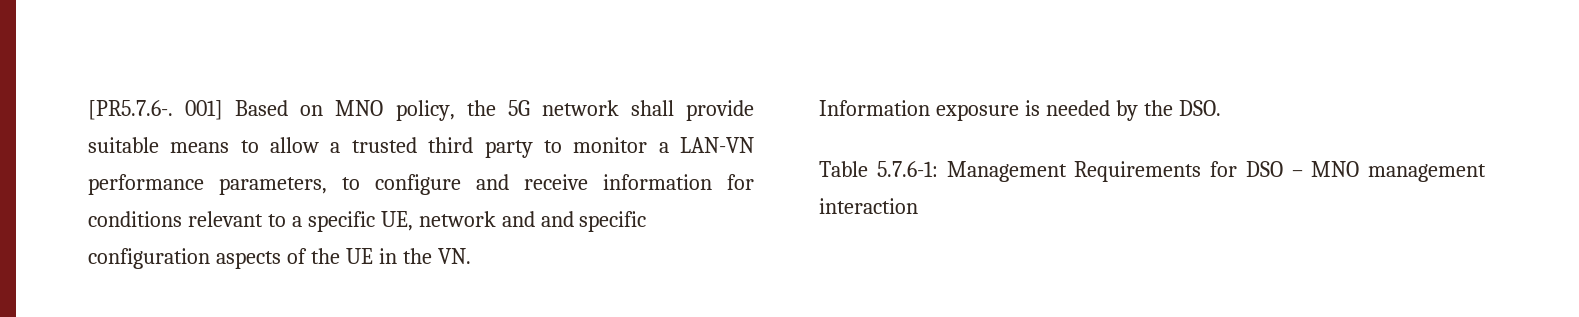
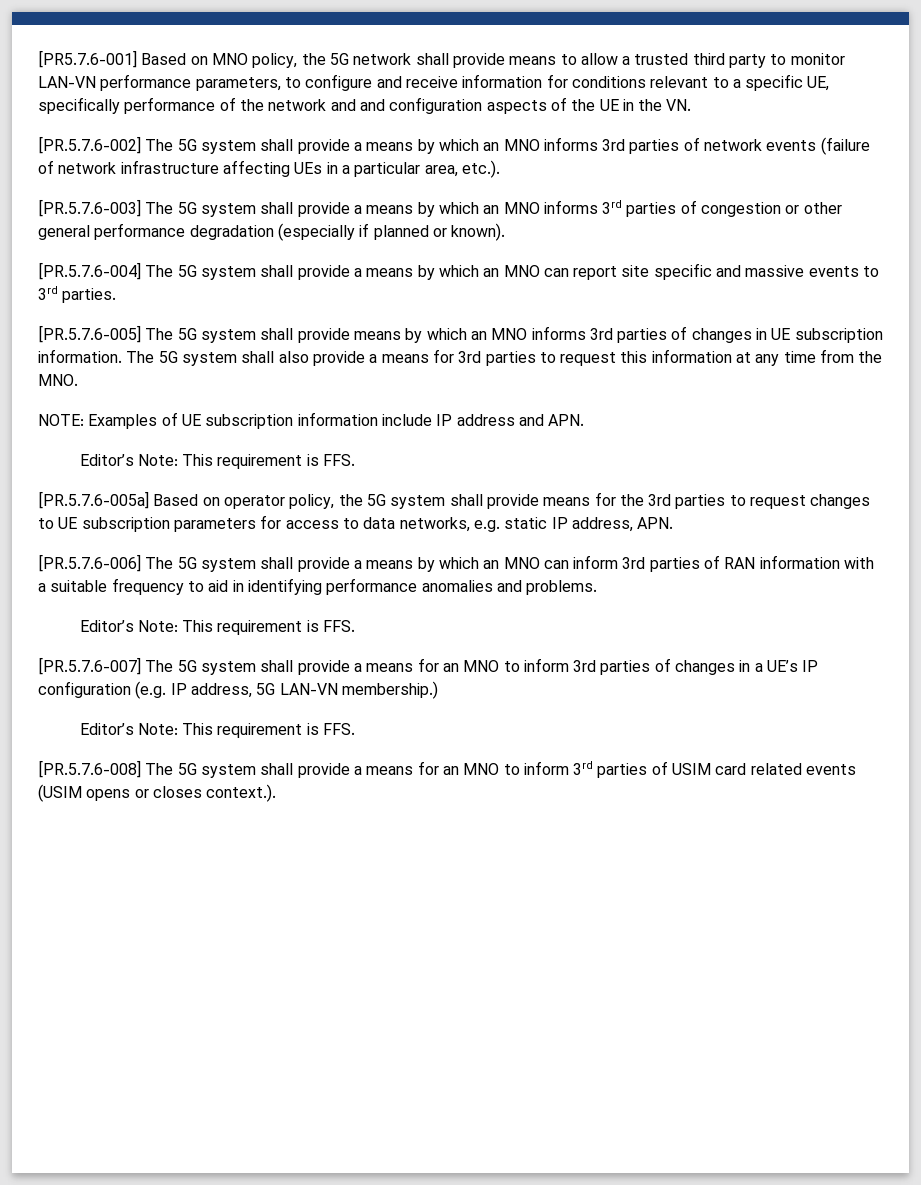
[88,100,224,120] [PR5.7.6-. 001] -> [38,50,137,68] [PR5.7.6-001]
[88,137,159,153] suitable -> (505, 60) none
[658,142,669,153] a -> (845, 59) none
(413, 221) none -> [38,97,264,114] specifically performance of the
[579,211,647,232] specific -> (385, 105) none
[819,100,1221,121] [819,161,1486,182] [819,198,918,214] Information exposure is needed by the DSO. // Table 5.7.6-1: Management Requirements for DSO – MNO management interaction -> [38,136,870,155] [38,160,500,178] [38,199,842,217] [38,223,506,241] [38,262,880,280] [38,286,117,303] [38,325,883,343] [38,349,883,366] [38,374,78,386] [38,412,585,429] [79,454,356,469] [38,491,871,509] [38,515,674,532] [38,554,875,572] [38,578,598,595] [79,620,356,635] [38,657,819,675] [38,681,438,699] [79,723,356,738] [38,760,857,778] [38,784,277,802] [PR.5.7.6-002] The 5G system shall provide a means by which an MNO informs 3rd parties of network events (failure of network infrastructure affecting UEs in a particular area, etc.). // [PR.5.7.6-003] The 5G system shall provide a means by which an MNO informs 3rd parties of congestion or other general performance degradation (especially if planned or known). // [PR.5.7.6-004] The 5G system shall provide a means by which an MNO can report site specific and massive events to 3rd parties. // [PR.5.7.6-005] The 5G system shall provide means by which an MNO informs 3rd parties of changes in UE subscription information. The 5G system shall also provide a means for 3rd parties to request this information at any time from the MNO. // NOTE: Examples of UE subscription information include IP address and APN. // Editor’s Note: This requirement is FFS. // [PR.5.7.6-005a] Based on operator policy, the 5G system shall provide means for the 3rd parties to request changes to UE subscription parameters for access to data networks, e.g. static IP address, APN. // [PR.5.7.6-006] The 5G system shall provide a means by which an MNO can inform 3rd parties of RAN information with a suitable frequency to aid in identifying performance anomalies and problems. // Editor’s Note: This requirement is FFS. // [PR.5.7.6-007] The 5G system shall provide a means for an MNO to inform 3rd parties of changes in a UE’s IP configuration (e.g. IP address, 5G LAN-VN membership.) // Editor’s Note: This requirement is FFS. // [PR.5.7.6-008] The 5G system shall provide a means for an MNO to inform 3rd parties of USIM card related events (USIM opens or closes context.).

